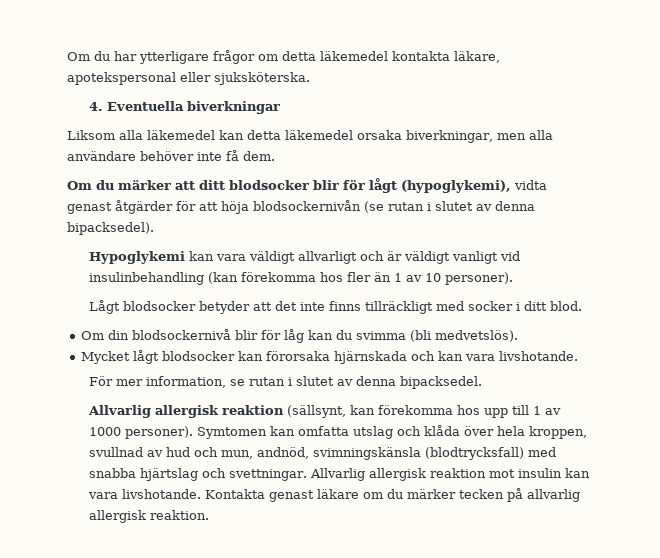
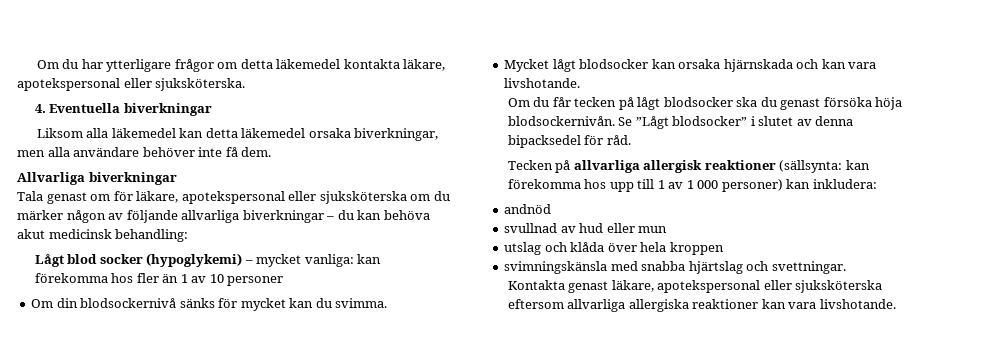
[67,178,547,193] [67,200,535,214] [67,222,154,235] [89,251,521,264] [89,272,239,285] Om du märker att ditt blodsocker blir för lågt (hypoglykemi), vidta genast åtgärder för att höja blodsockernivån (se rutan i slutet av denna bipacksedel). // Hypoglykemi kan vara väldigt allvarligt och är väldigt vanligt vid insulinbehandling (kan -> [17,172,177,185] [17,191,450,204] [17,210,430,223] [17,229,189,242] [34,253,382,267] Allvarliga biverkningar // Tala genast om för läkare, apotekspersonal eller sjuksköterska om du märker någon av följande allvarliga biverkningar – du kan behöva akut medicinsk behandling: // Lågt blod socker (hypoglykemi) – mycket vanliga: kan
[445,272,514,285] [89,300,583,314] [80,329,518,343] personer). // Lågt blodsocker betyder att det inte finns tillräckligt med socker i ditt blod. // Om din blodsockernivå blir för låg kan du svimma (bli medvetslös). -> [227,276,284,286] [31,298,388,311] personer // Om din blodsockernivå sänks för mycket kan du svimma.
[265,351,330,361] förorsaka -> [678,59,721,69] orsaka
[89,376,483,389] [88,405,347,418] För mer information, se rutan i slutet av denna bipacksedel. // Allvarlig allergisk reaktion (sällsynt, -> [507,97,903,110] [507,116,854,129] [507,135,631,148] [507,160,843,173] Om du får tecken på lågt blodsocker ska du genast försöka höja blodsockernivån. Se ”Lågt blodsocker” i slutet av denna bipacksedel för råd. // Tecken på allvarliga allergisk reaktioner (sällsynta:
[89,426,350,439] 1000 personer). Symtomen kan omfatta -> [686,179,877,192] [504,204,552,214] [504,223,668,233] 1 000 personer) kan inkludera: // andnöd // svullnad av hud eller mun //
[529,426,588,439] [89,447,525,460] kroppen, svullnad av hud och mun, andnöd, svimningskänsla (blodtrycksfall) -> [669,242,724,255] [504,261,608,274] kroppen // svimningskänsla
[310,468,591,481] [88,488,581,502] [89,510,210,523] Allvarlig allergisk reaktion mot insulin kan vara livshotande. Kontakta genast läkare om du märker tecken på allvarlig allergisk reaktion. -> [507,280,883,293] [507,299,896,312] // Kontakta genast läkare, apotekspersonal eller sjuksköterska eftersom allvarliga allergiska reaktioner kan vara livshotande.

